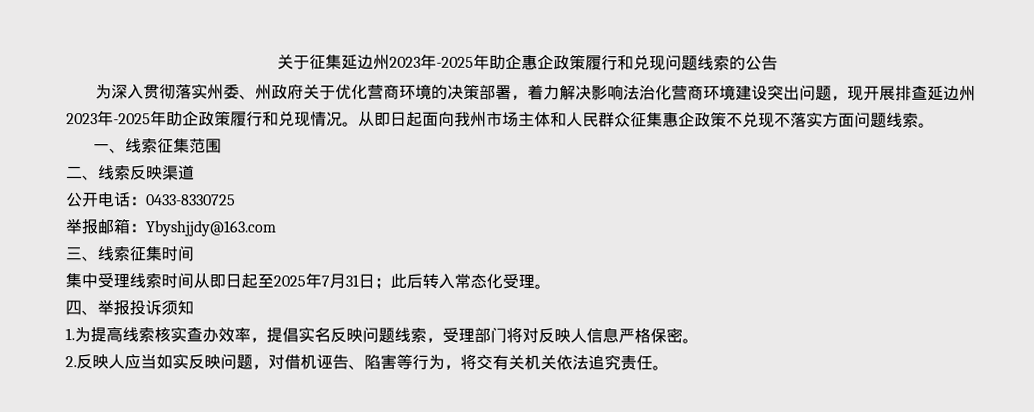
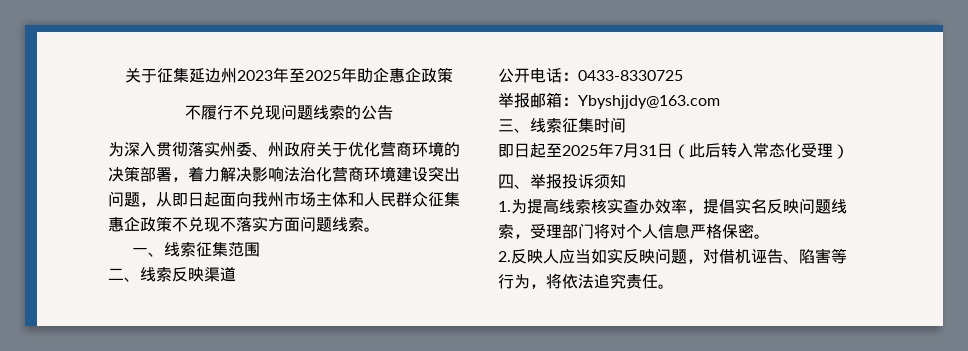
[435,56,474,68] -2025 -> [289,68,341,82] 至2025
[584,55,634,71] 履行和 -> [185,105,249,120] // 不履行不
[847,85,977,101] [66,110,359,127] 现开展排查延边州2023年-2025年助企政策履行和兑现情况。 -> (156, 204) none
[65,272,210,289] 集中受理线索时间从 -> (626, 125) none
[374,277,391,290] ； -> [673,144,689,159] （
[534,284,551,290] 。 -> [833,144,849,159] ）
[538,328,571,344] 反映 -> [626,224,642,239] 个
[476,354,557,371] 交有关机关 -> (562, 281) none

